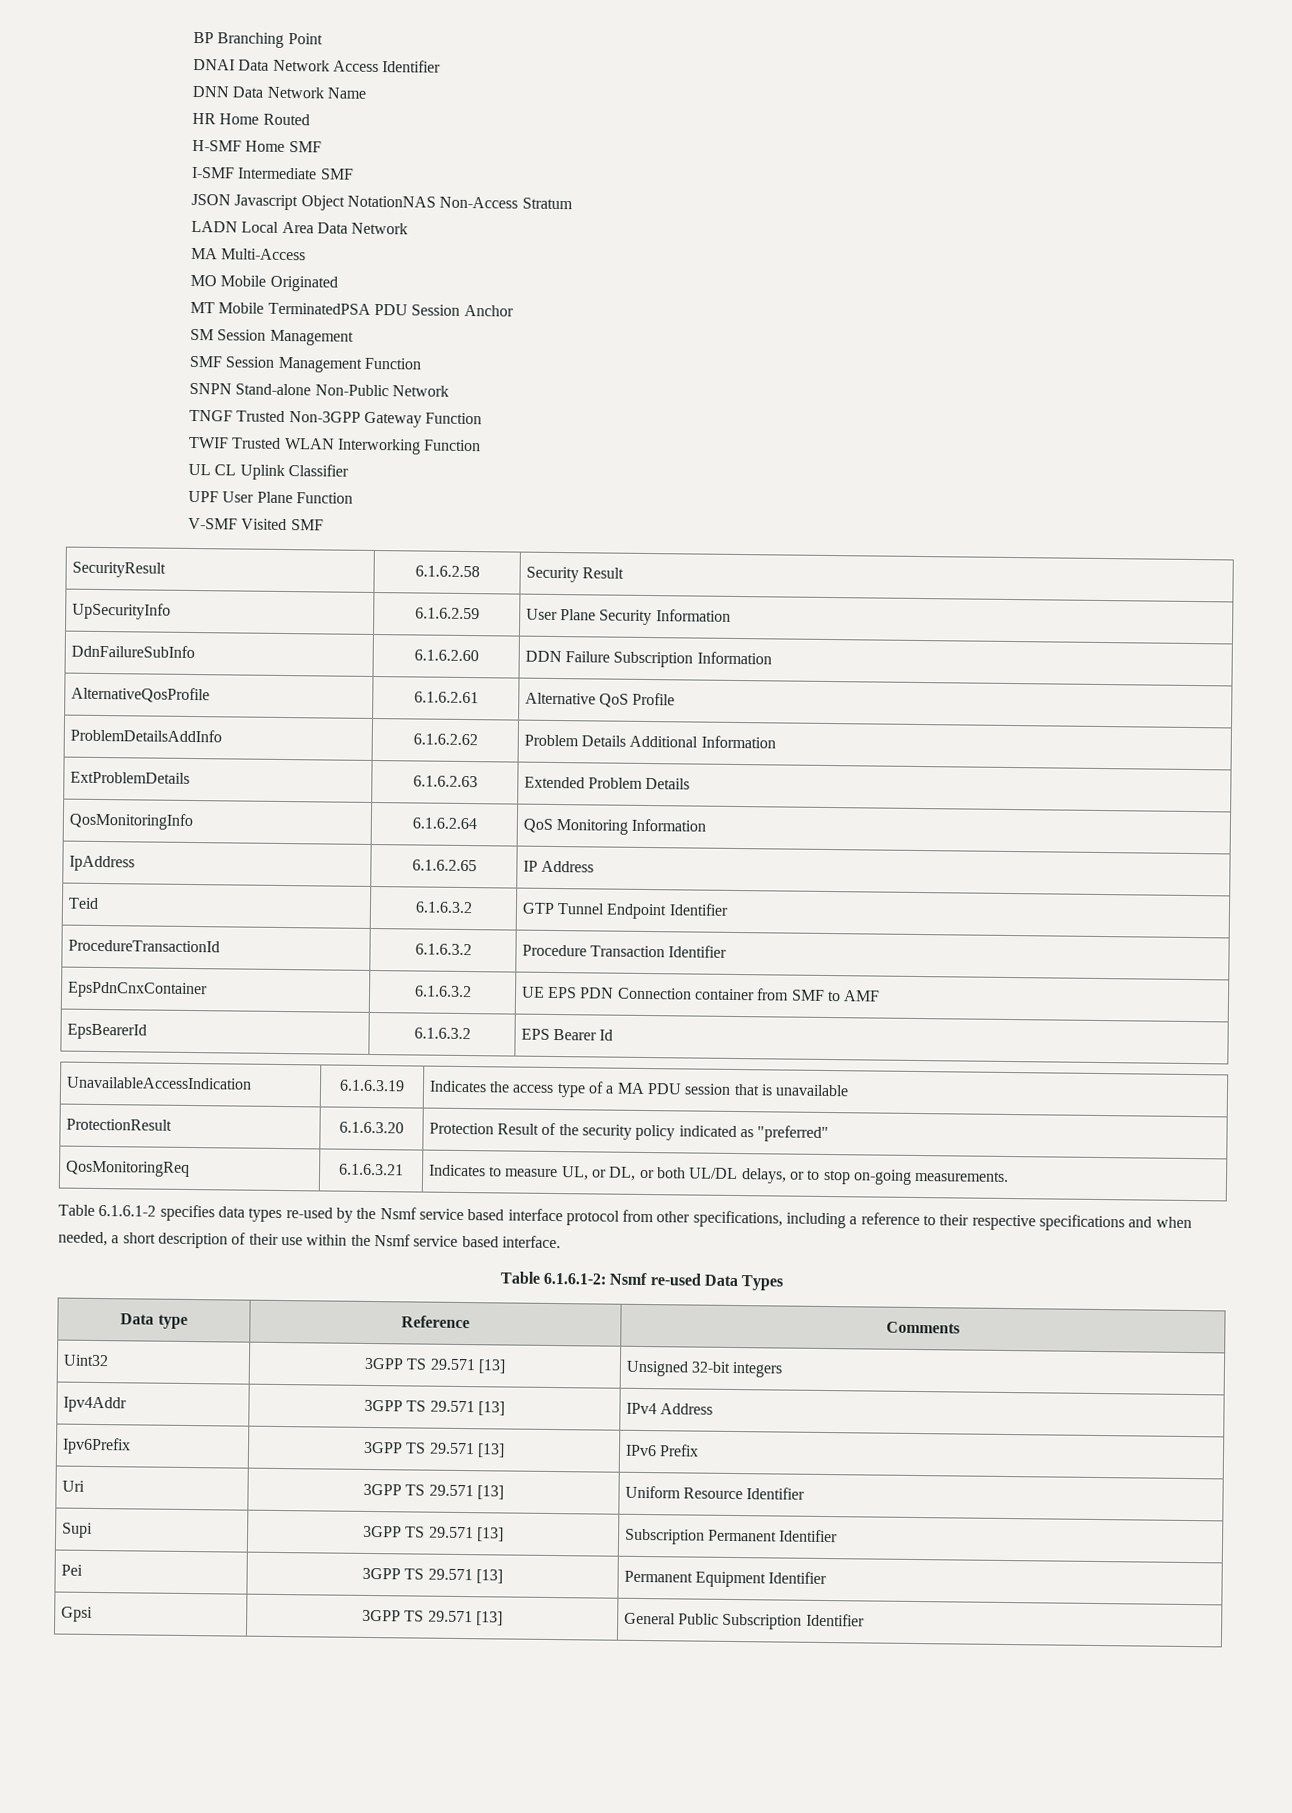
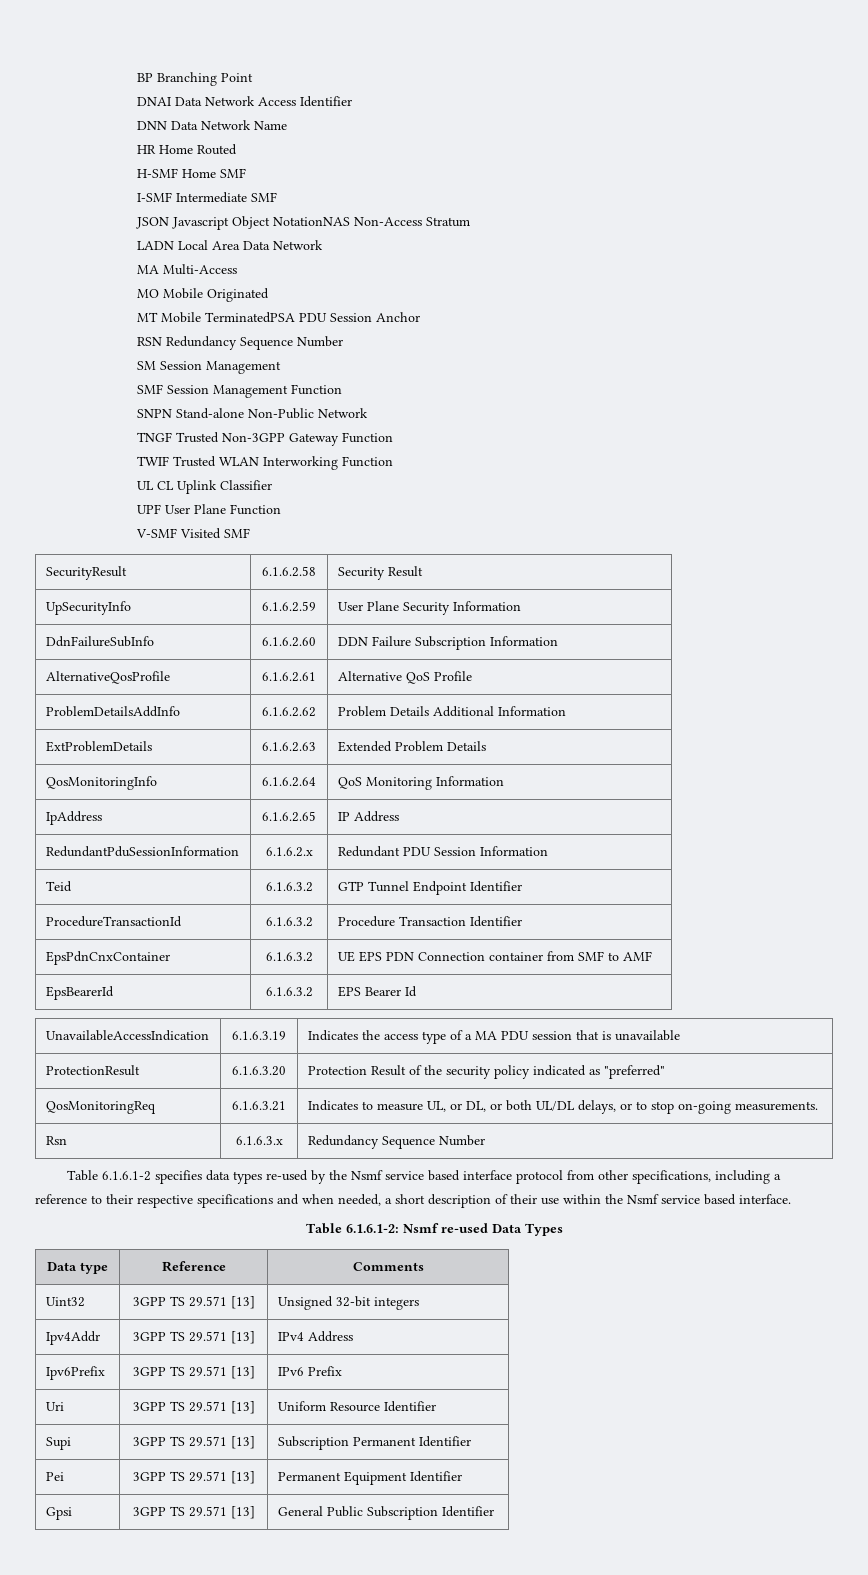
(514, 310) none -> [137,336,344,350] // RSN Redundancy Sequence Number
(595, 866) none -> [45,846,239,857] [265,847,313,857] [337,846,548,857] // RedundantPduSessionInformation | 6.1.6.2.x | Redundant PDU Session Information
(1010, 1176) none -> [45,1136,67,1145] [235,1136,283,1145] [307,1135,485,1149] // Rsn | 6.1.6.3.x | Redundancy Sequence Number

